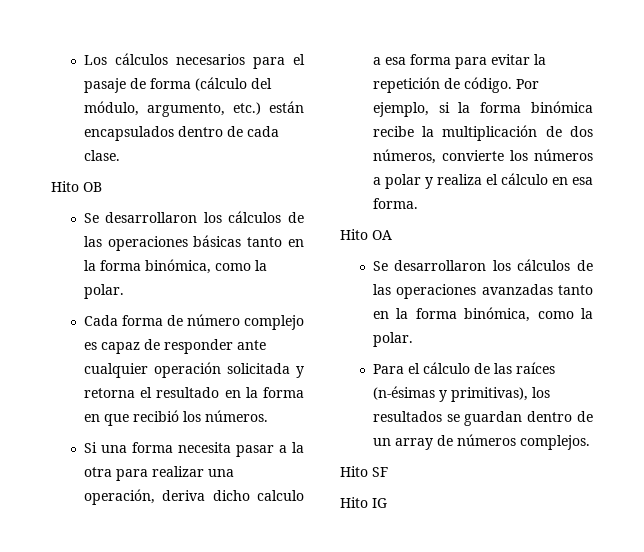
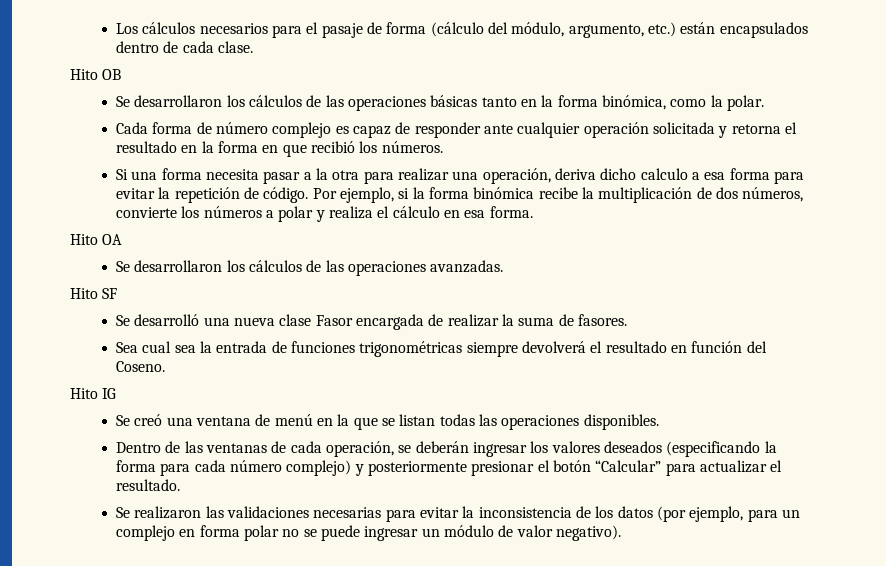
[481,284,593,295] [372,307,593,322] [372,332,413,347] [372,362,555,374] [372,386,550,402] [372,411,593,426] [372,434,590,450] [340,466,388,477] [340,497,387,508] avanzadas tanto en la forma binómica, como la polar. // Para el cálculo de las raíces (n-ésimas y primitivas), los resultados se guardan dentro de un array de números complejos. // Hito SF // Hito IG -> [430,260,504,273] [70,288,118,299] [116,314,627,330] [116,341,767,357] [116,361,166,372] [70,388,117,399] [116,414,659,430] [116,441,777,457] [116,460,783,476] [116,479,181,491] [116,506,800,522] [116,525,621,541] avanzadas. // Hito SF // Se desarrolló una nueva clase Fasor encargada de realizar la suma de fasores. // Sea cual sea la entrada de funciones trigonométricas siempre devolverá el resultado en función del Coseno. // Hito IG // Se creó una ventana de menú en la que se listan todas las operaciones disponibles. // Dentro de las ventanas de cada operación, se deberán ingresar los valores deseados (especificando la forma para cada número complejo) y posteriormente presionar el botón “Calcular” para actualizar el resultado. // Se realizaron las validaciones necesarias para evitar la inconsistencia de los datos (por ejemplo, para un complejo en forma polar no se puede ingresar un módulo de valor negativo).

